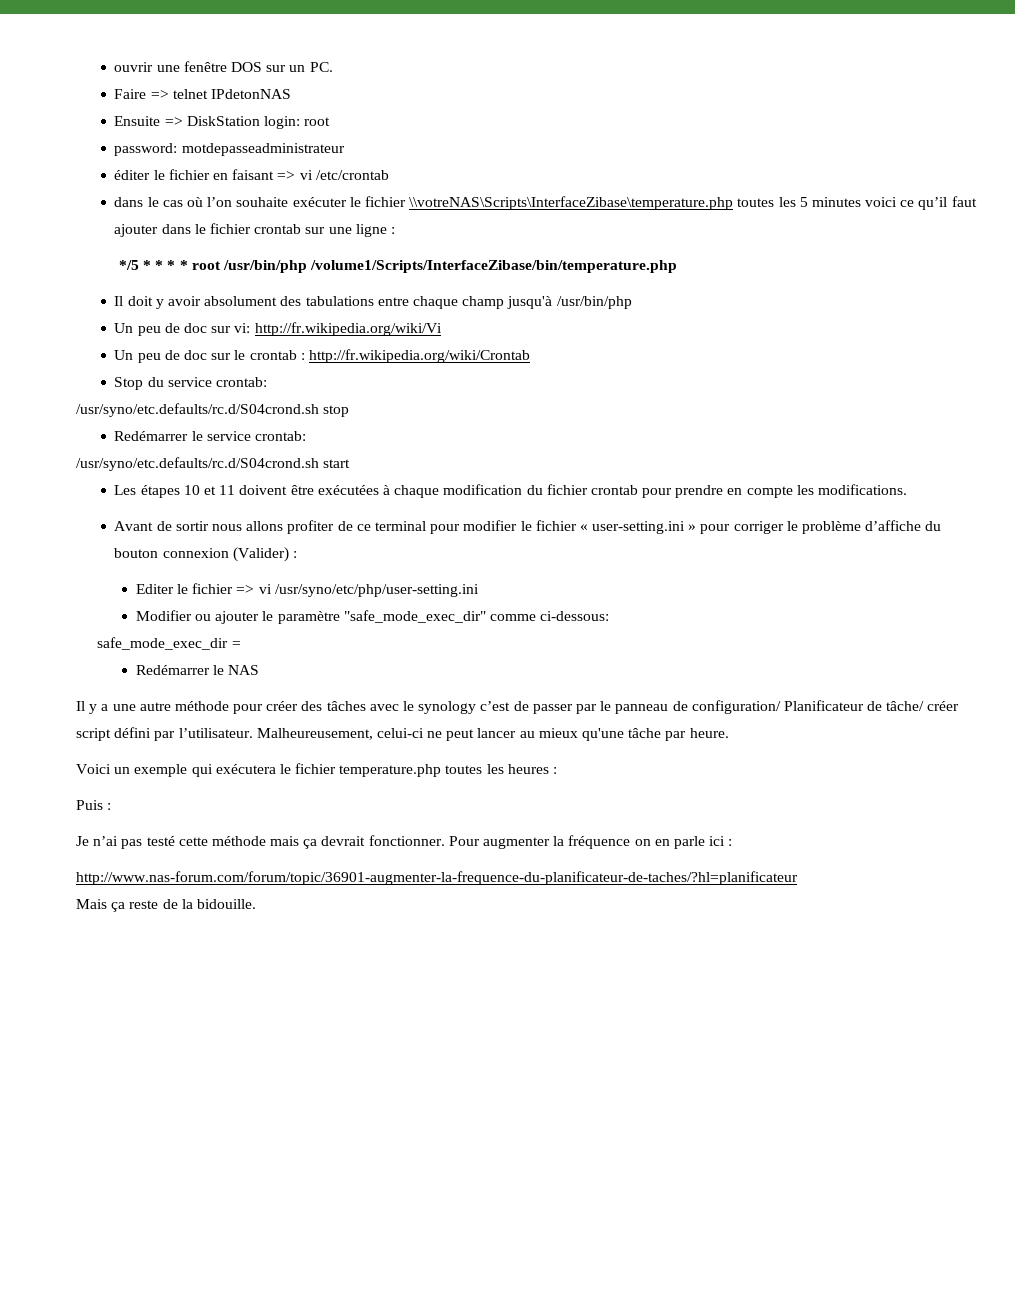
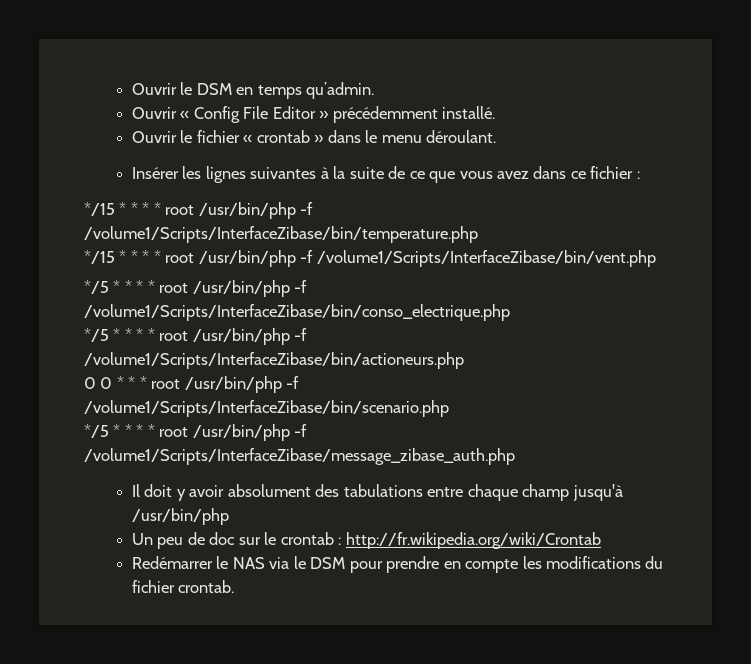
[114,61,333,72] [114,89,292,99] [114,116,331,129] [114,143,345,156] [114,169,389,180] [114,196,977,210] [114,223,395,237] [118,260,678,273] ouvrir une fenêtre DOS sur un PC. // Faire => telnet IPdetonNAS // Ensuite => DiskStation login: root // password: motdepasseadministrateur // éditer le fichier en faisant => vi /etc/crontab // dans le cas où l’on souhaite exécuter le fichier \\votreNAS\Scripts\InterfaceZibase\temperature.php toutes les 5 minutes voici ce qu’il faut ajouter dans le fichier crontab sur une ligne : // */5 * * * * root /usr/bin/php /volume1/Scripts/InterfaceZibase/bin/temperature.php -> [132,82,375,99] [132,106,496,123] [132,130,497,143] [132,166,640,183] [84,202,314,219] [84,226,478,243] [84,250,656,267] [84,280,308,297] [84,304,510,321] [84,328,308,345] [84,352,464,369] [84,376,300,393] [84,400,449,417] [84,424,308,441] [84,448,515,465] Ouvrir le DSM en temps qu’admin. // Ouvrir « Config File Editor » précédemment installé. // Ouvrir le fichier « crontab » dans le menu déroulant. // Insérer les lignes suivantes à la suite de ce que vous avez dans ce fichier : // */15 * * * * root /usr/bin/php -f /volume1/Scripts/InterfaceZibase/bin/temperature.php // */15 * * * * root /usr/bin/php -f /volume1/Scripts/InterfaceZibase/bin/vent.php // */5 * * * * root /usr/bin/php -f /volume1/Scripts/InterfaceZibase/bin/conso_electrique.php // */5 * * * * root /usr/bin/php -f /volume1/Scripts/InterfaceZibase/bin/actioneurs.php // 0 0 * * * root /usr/bin/php -f /volume1/Scripts/InterfaceZibase/bin/scenario.php // */5 * * * * root /usr/bin/php -f /volume1/Scripts/InterfaceZibase/message_zibase_auth.php
[114,322,442,336] // Un peu de doc sur vi: http://fr.wikipedia.org/wiki/Vi -> (230, 516) none
[114,377,268,390] [76,403,350,417] [114,431,307,441] [76,457,351,471] [114,484,638,498] Stop du service crontab: // /usr/syno/etc.defaults/rc.d/S04crond.sh stop // Redémarrer le service crontab: // /usr/syno/etc.defaults/rc.d/S04crond.sh start // Les étapes 10 et 11 doivent être exécutées à chaque modification du fichier crontab -> [132,556,346,569] Redémarrer le NAS via le DSM
[817,484,907,495] [114,520,942,534] [114,547,298,562] [135,583,479,597] [135,610,610,624] [97,637,241,650] [135,665,260,675] [76,700,960,714] [76,727,729,741] [76,763,558,777] [76,800,112,810] [76,835,733,849] [76,871,798,885] [76,899,256,912] modifications. // Avant de sortir nous allons profiter de ce terminal pour modifier le fichier « user-setting.ini » pour corriger le problème d’affiche du bouton connexion (Valider) : // Editer le fichier => vi /usr/syno/etc/php/user-setting.ini // Modifier ou ajouter le paramètre "safe_mode_exec_dir" comme ci-dessous: // safe_mode_exec_dir = // Redémarrer le NAS // Il y a une autre méthode pour créer des tâches avec le synology c’est de passer par le panneau de configuration/ Planificateur de tâche/ créer script défini par l’utilisateur. Malheureusement, celui-ci ne peut lancer au mieux qu'une tâche par heure. // Voici un exemple qui exécutera le fichier temperature.php toutes les heures : // Puis : // Je n’ai pas testé cette méthode mais ça devrait fonctionner. Pour augmenter la fréquence on en parle ici : // http://www.nas-forum.com/forum/topic/36901-augmenter-la-frequence-du-planificateur-de-taches/?hl=planificateur // Mais ça reste de la bidouille. -> [546,556,664,569] [132,580,235,593] modifications du fichier crontab.

